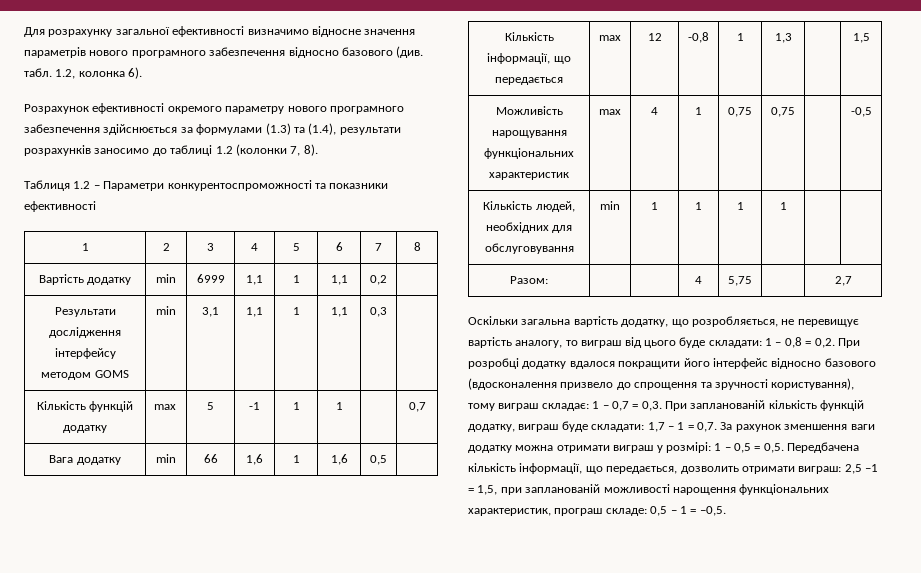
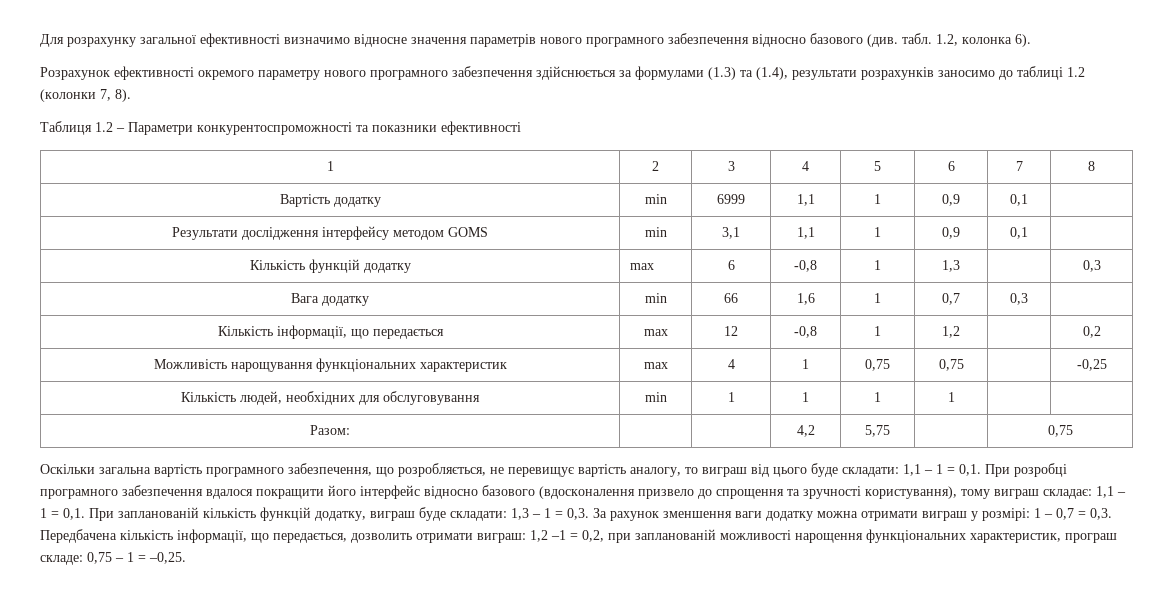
[330,275,348,285] [370,275,387,285] 1,1 | 0,2 -> [942,194,960,206] [1010,194,1028,206] 0,9 | 0,1
[330,307,348,317] [370,307,387,317] 1,1 | 0,3 -> [942,227,960,239] [1010,227,1028,239] 0,9 | 0,1
[207,402,214,410] [249,402,260,410] [292,402,300,410] [335,402,343,410] [408,402,426,412] 5 | -1 | 1 | 1 | | 0,7 -> [727,260,735,270] [794,260,817,272] [874,260,881,270] [942,260,960,272] [1082,260,1101,272] 6 | -0,8 | 1 | 1,3 | | 0,3
[330,454,348,465] [370,455,387,465] 1,6 | 0,5 -> [942,293,960,305] [1010,293,1028,305] 0,7 | 0,3
[774,33,792,43] [852,33,870,43] 1,3 | | 1,5 -> [942,326,960,338] [1082,326,1101,338] 1,2 | | 0,2
[850,107,872,117] -0,5 -> [1076,359,1107,371] -0,25
[695,276,702,284] 4 -> [796,425,815,437] 4,2
[834,276,852,286] 2,7 -> [1047,425,1073,437] 0,75
[621,319,669,327] додатку, -> [206,463,372,477] програмного забезпечення,
[765,337,860,348] [468,358,567,369] 1 – 0,8 = 0,2. При розробці додатку -> [903,463,1067,477] [40,485,203,499] 1,1 – 1 = 0,1. При розробці програмного забезпечення
[592,401,662,411] 1 – 0,7 = 0,3. -> [1096,486,1126,498] [40,508,85,520] 1,1 – 1 = 0,1.
[647,422,717,432] 1,7 – 1 = 0,7. -> [511,508,589,520] 1,3 – 1 = 0,3.
[734,443,784,453] 0,5 = 0,5. -> [1056,508,1112,520] 0,7 = 0,3.
[844,464,862,474] 2,5 -> [530,530,548,542] 1,2
[477,485,498,495] 1,5, -> [582,530,604,542] 0,2,
[650,506,726,516] 0,5 – 1 = –0,5. -> [87,552,186,564] 0,75 – 1 = –0,25.

